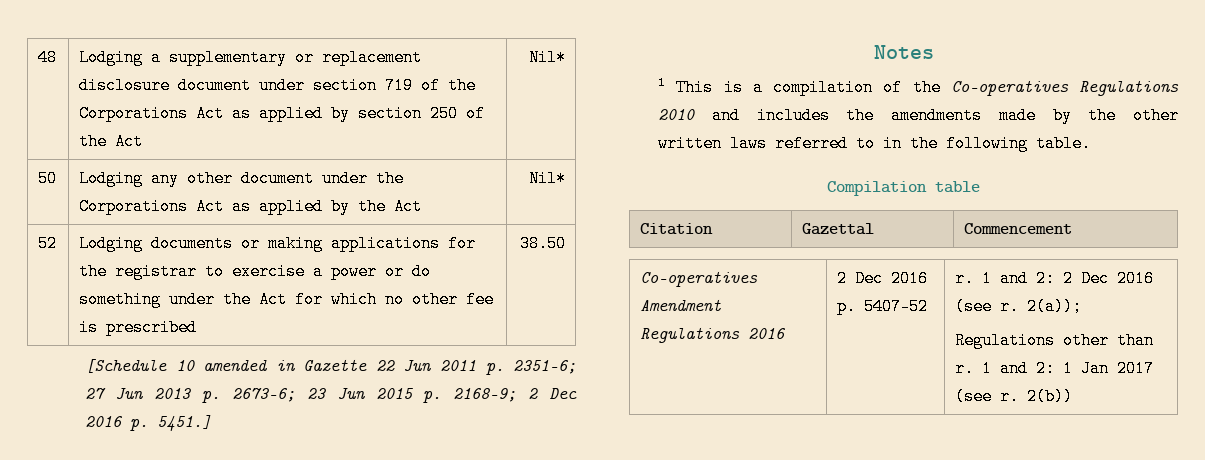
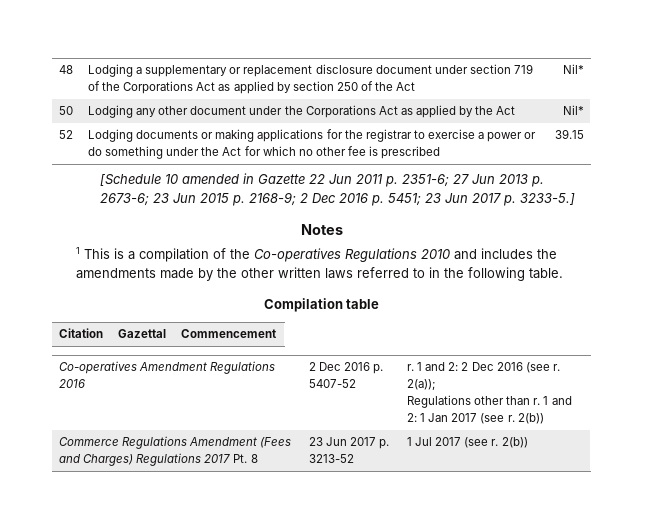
[519,235,566,252] 38.50 -> [554,129,584,139] 39.15
[157,415,212,432] 5451.] -> [387,193,575,206] 5451; 23 Jun 2017 p. 3233-5.]
(1074, 396) none -> [59,436,292,449] [59,453,258,466] [309,437,390,449] [309,454,355,463] [407,437,528,448] // Commerce Regulations Amendment (Fees and Charges) Regulations 2017 Pt. 8 | 23 Jun 2017 p. 3213-52 | 1 Jul 2017 (see r. 2(b))

